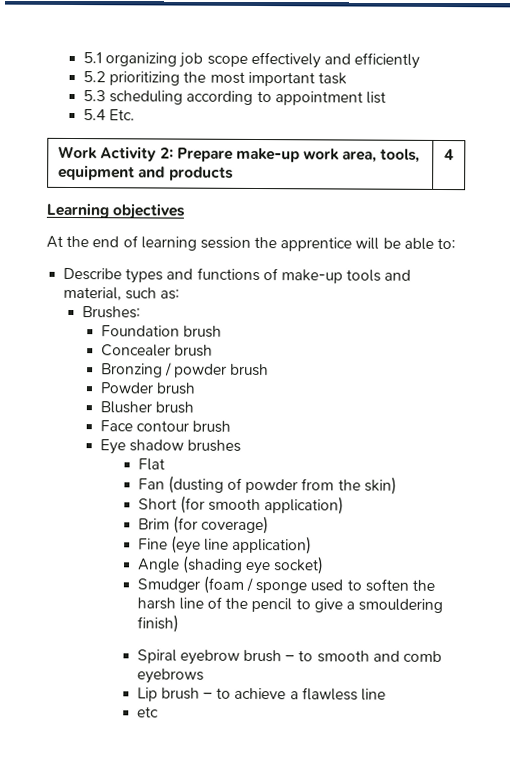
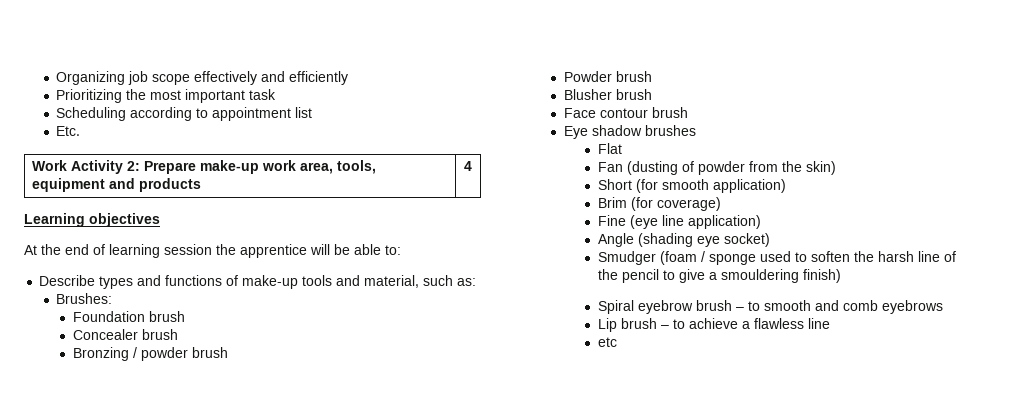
[82,52,178,67] 5.1 organizing -> [56,71,126,85] Organizing
[82,71,181,86] 5.2 prioritizing -> [56,89,123,103] Prioritizing
[82,90,184,105] 5.3 scheduling -> [56,107,127,121] Scheduling
[82,109,106,121] 5.4 -> (313, 112) none

